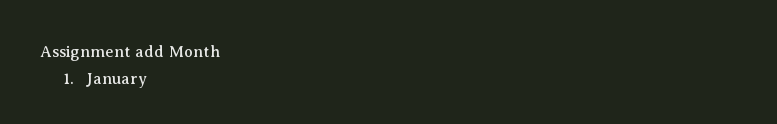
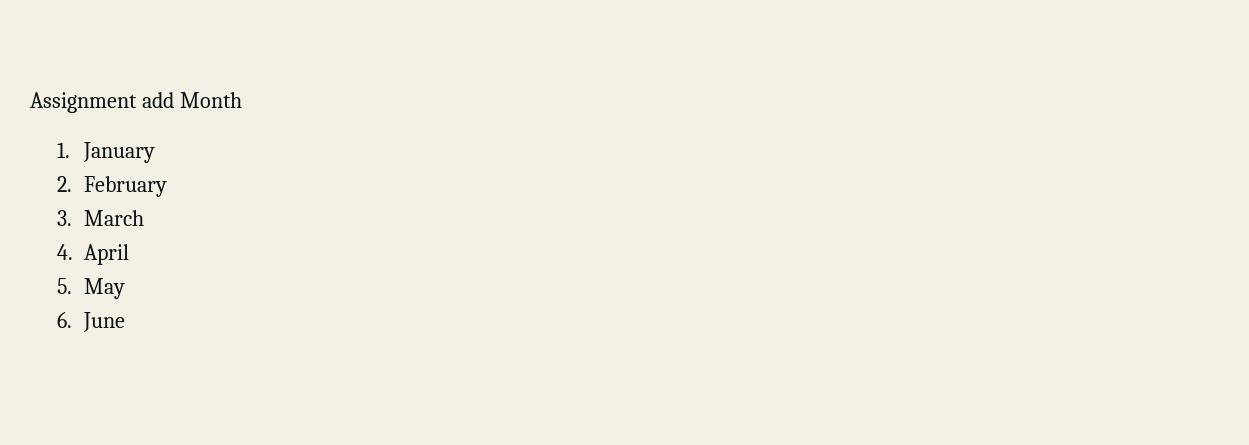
(147, 80) none -> [56,176,167,197] [56,210,144,226] [56,244,129,265] [56,278,125,299] [56,312,125,332] // 2. February // 3. March // 4. April // 5. May // 6. June

